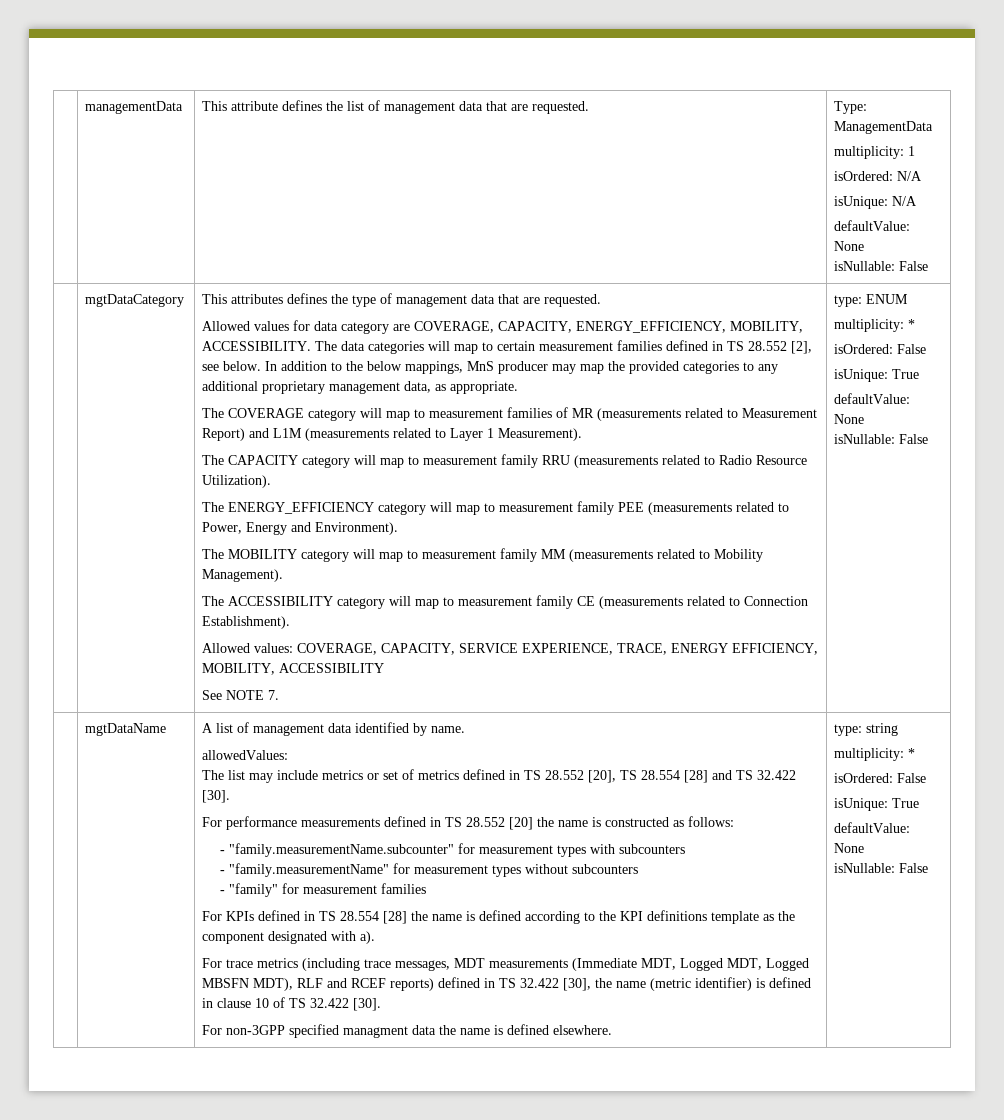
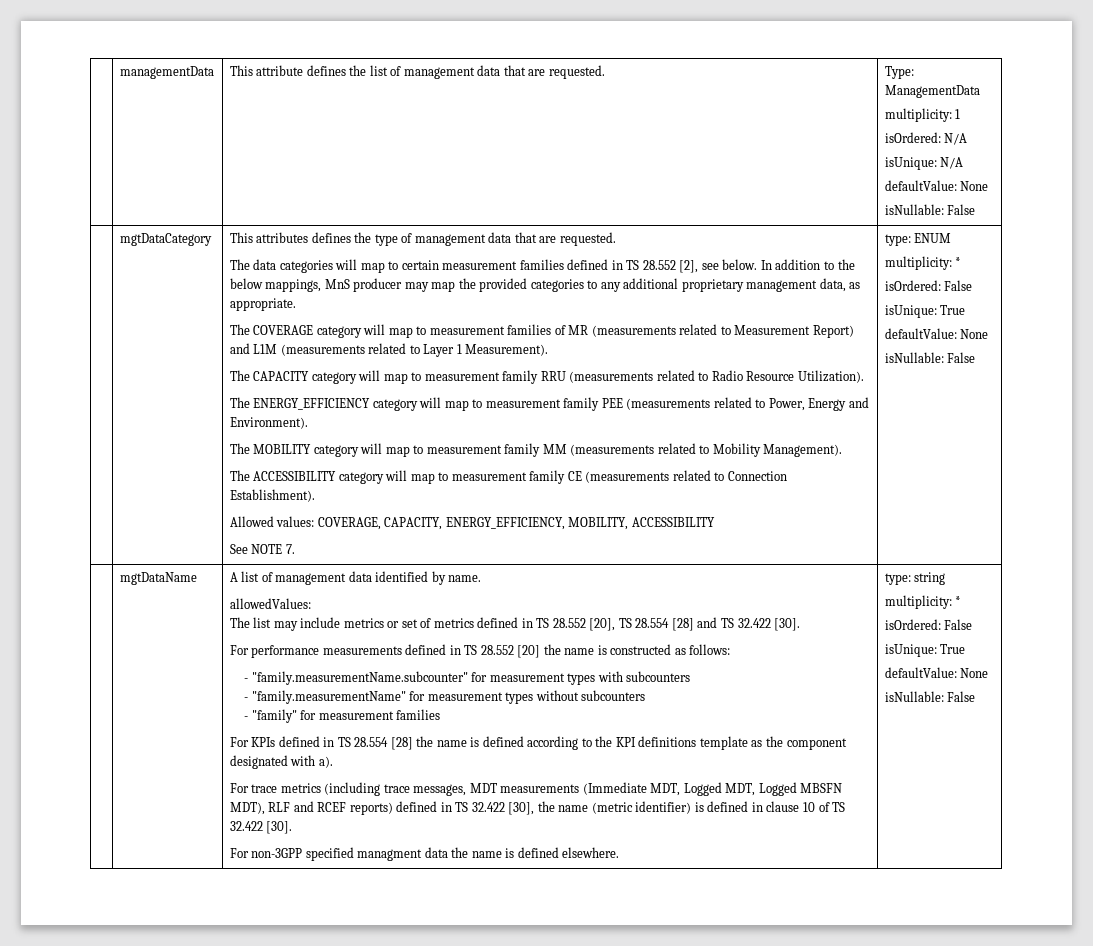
[202,320,804,334] [202,341,312,351] Allowed values for data category are COVERAGE, CAPACITY, ENERGY_EFFICIENCY, MOBILITY, ACCESSIBILITY. -> (616, 239) none
[459,643,819,655] SERVICE EXPERIENCE, TRACE, ENERGY EFFICIENCY, -> [445,517,565,530] ENERGY_EFFICIENCY,

